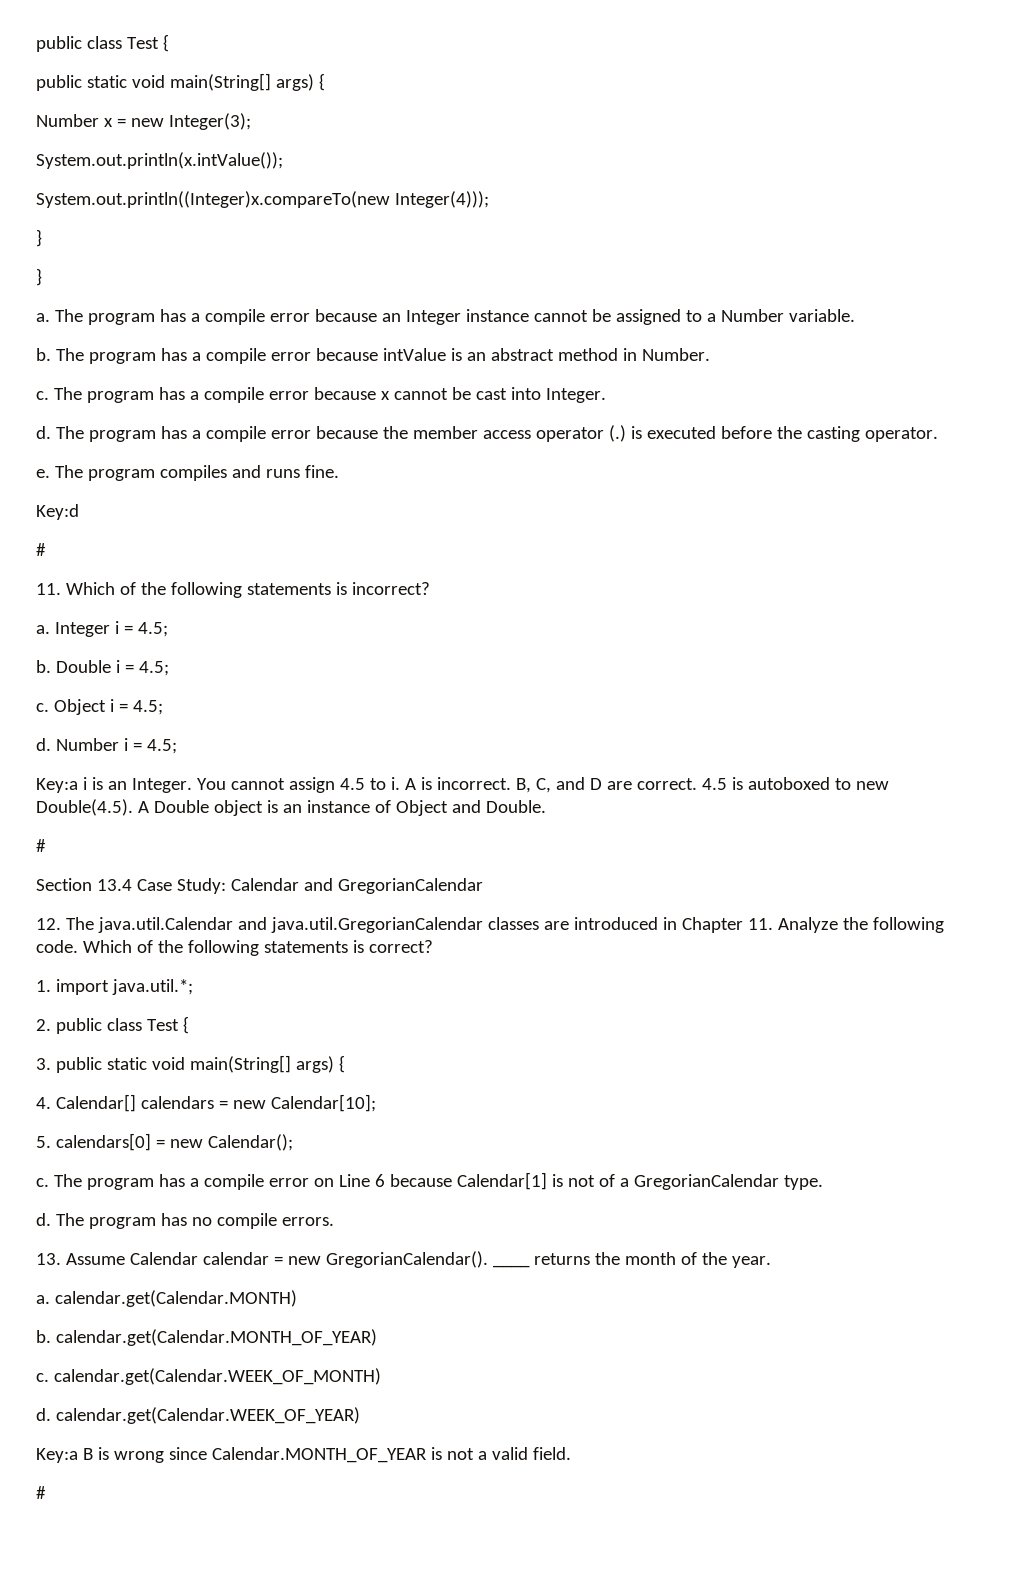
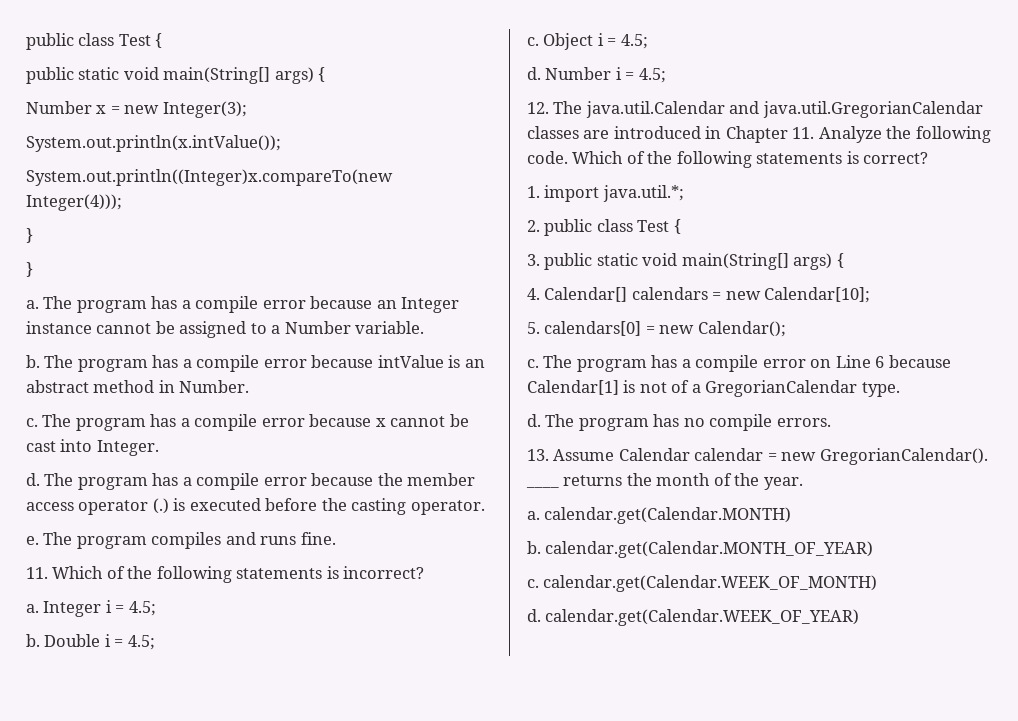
[36,504,79,520] [36,543,46,556] // Key:d // # -> (336, 538) none
[36,777,889,793] [36,799,546,816] [36,839,46,852] [36,878,483,894] // Key:a i is an Integer. You cannot assign 4.5 to i. A is incorrect. B, C, and D are correct. 4.5 is autoboxed to new Double(4.5). A Double object is an instance of Object and Double. // # // Section 13.4 Case Study: Calendar and GregorianCalendar -> (666, 75) none
[36,1447,571,1463] [36,1486,46,1499] // Key:a B is wrong since Calendar.MONTH_OF_YEAR is not a valid field. // # -> (860, 617) none

